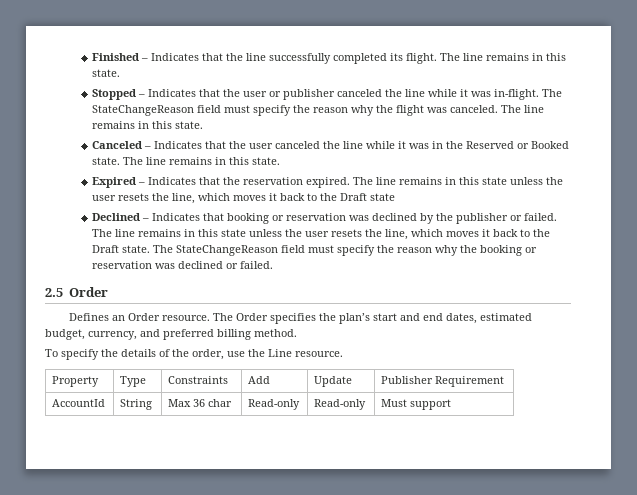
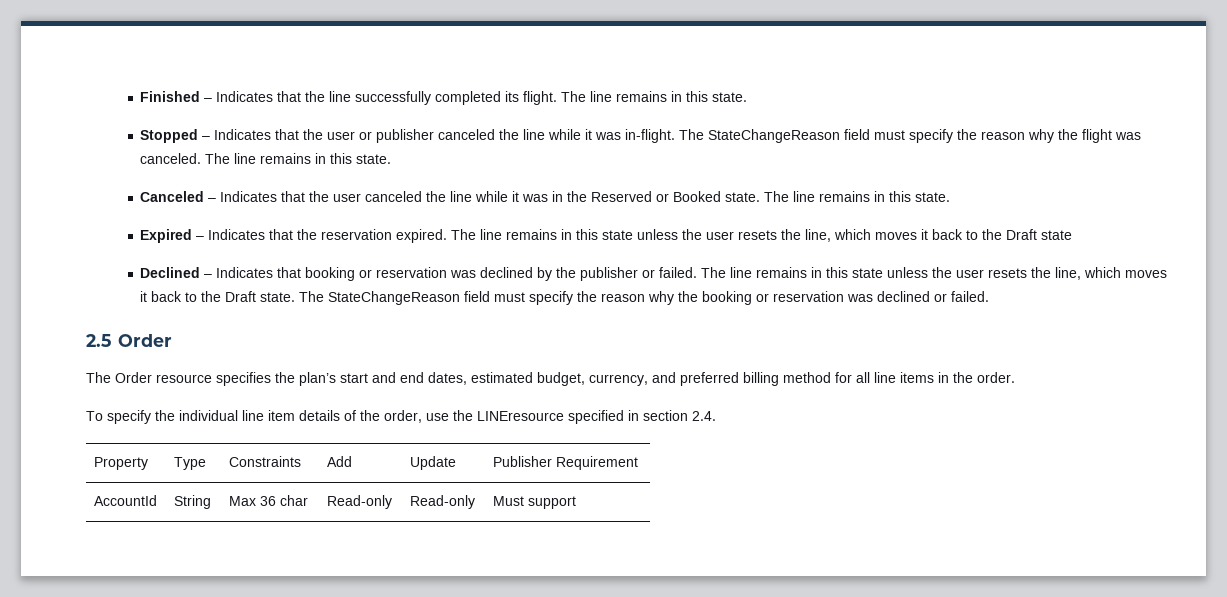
[68,313,210,321] Defines an Order resource. -> (172, 340) none
(268, 317) none -> [156,374,212,383] resource
[254,329,297,337] method. -> [783,372,1015,383] method for all line items in the order.
(118, 353) none -> [179,410,295,421] individual line item
[268,349,343,357] Line resource. -> [477,410,716,424] LINEresource specified in section 2.4.

